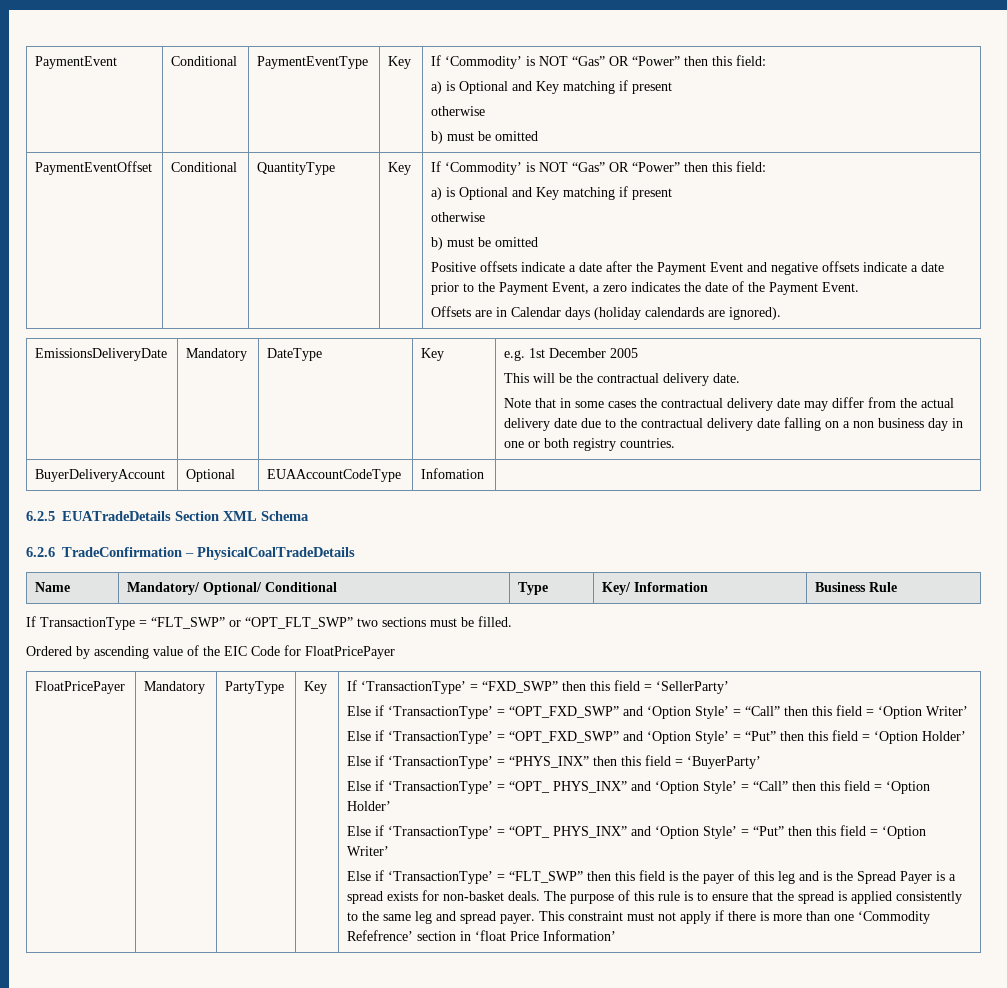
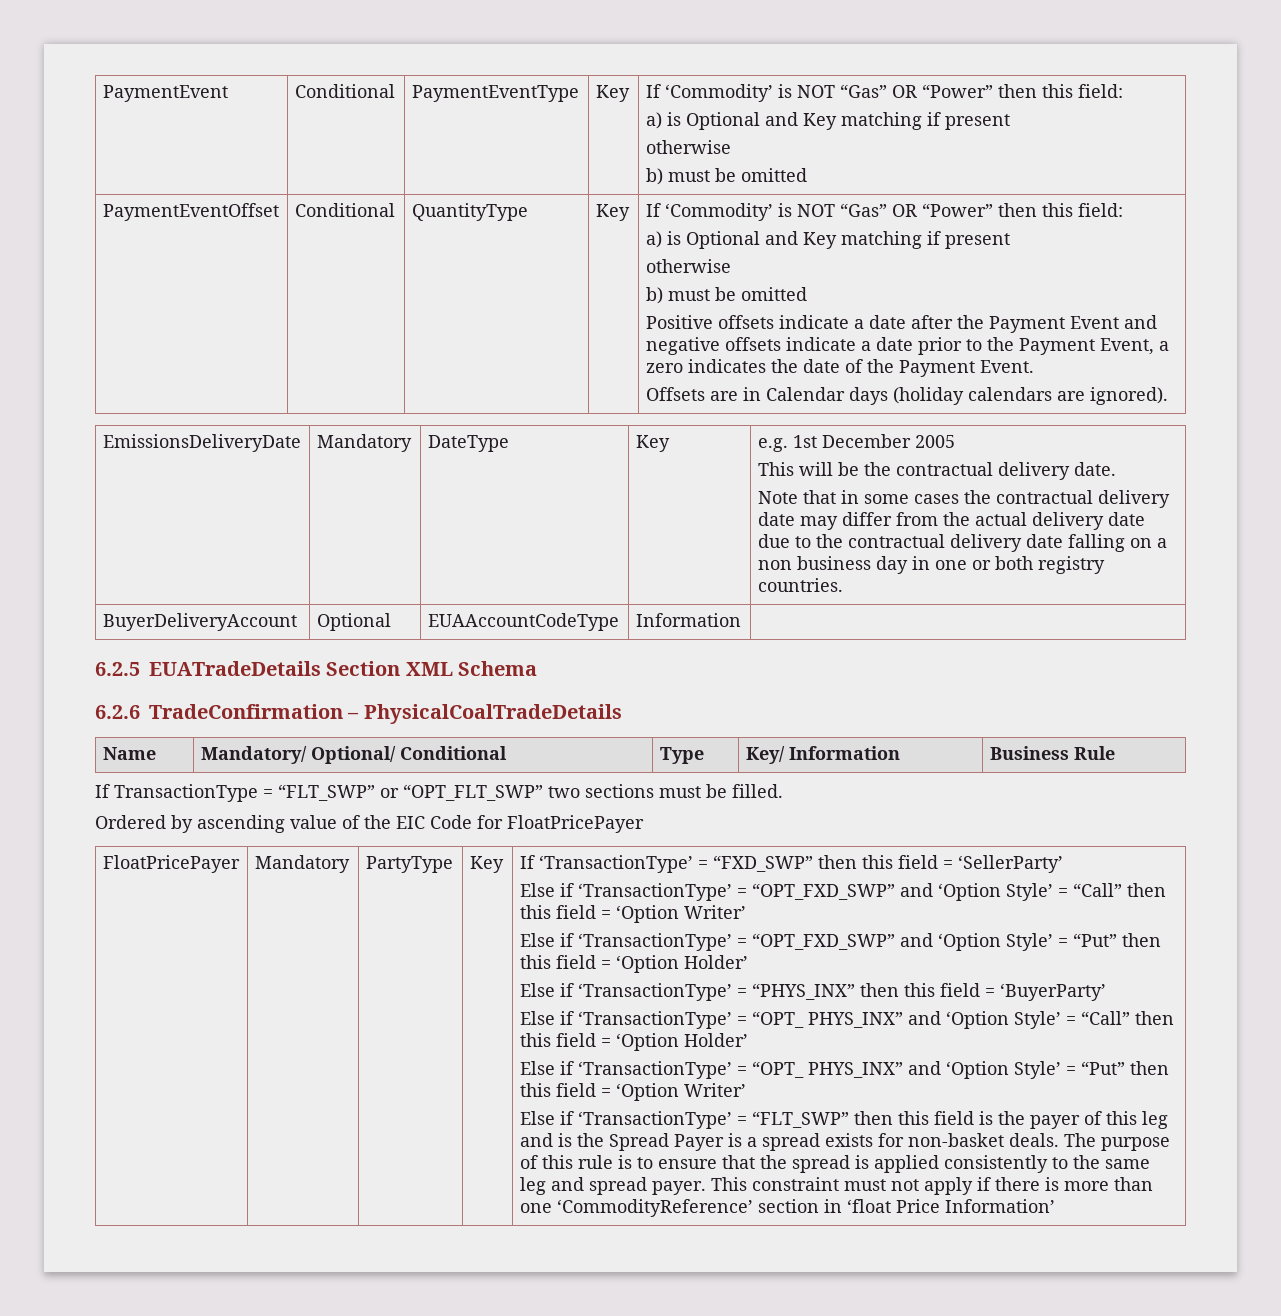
[645,307,705,317] calendards -> [967,387,1052,401] calendars
[421,468,485,479] Infomation -> [635,613,741,627] Information
[858,911,931,924] [347,930,414,941] ‘Commodity Refefrence’ -> [556,1199,753,1217] ‘CommodityReference’

